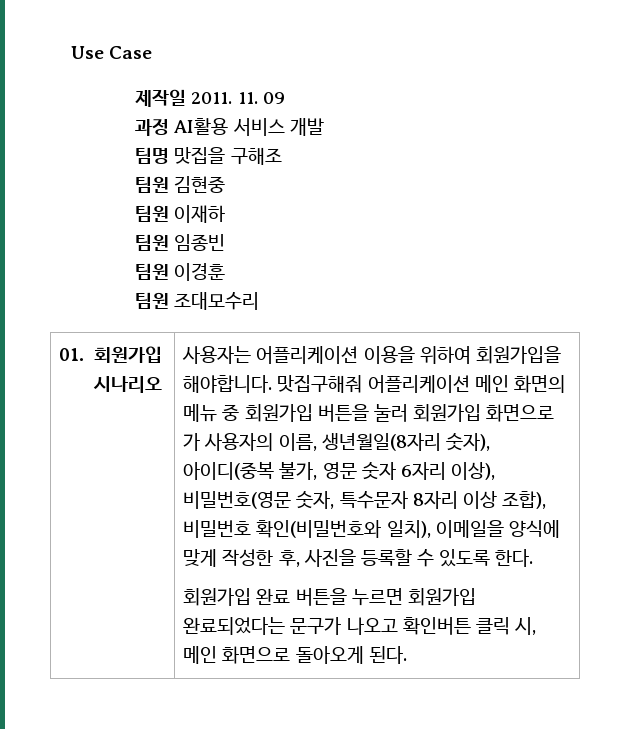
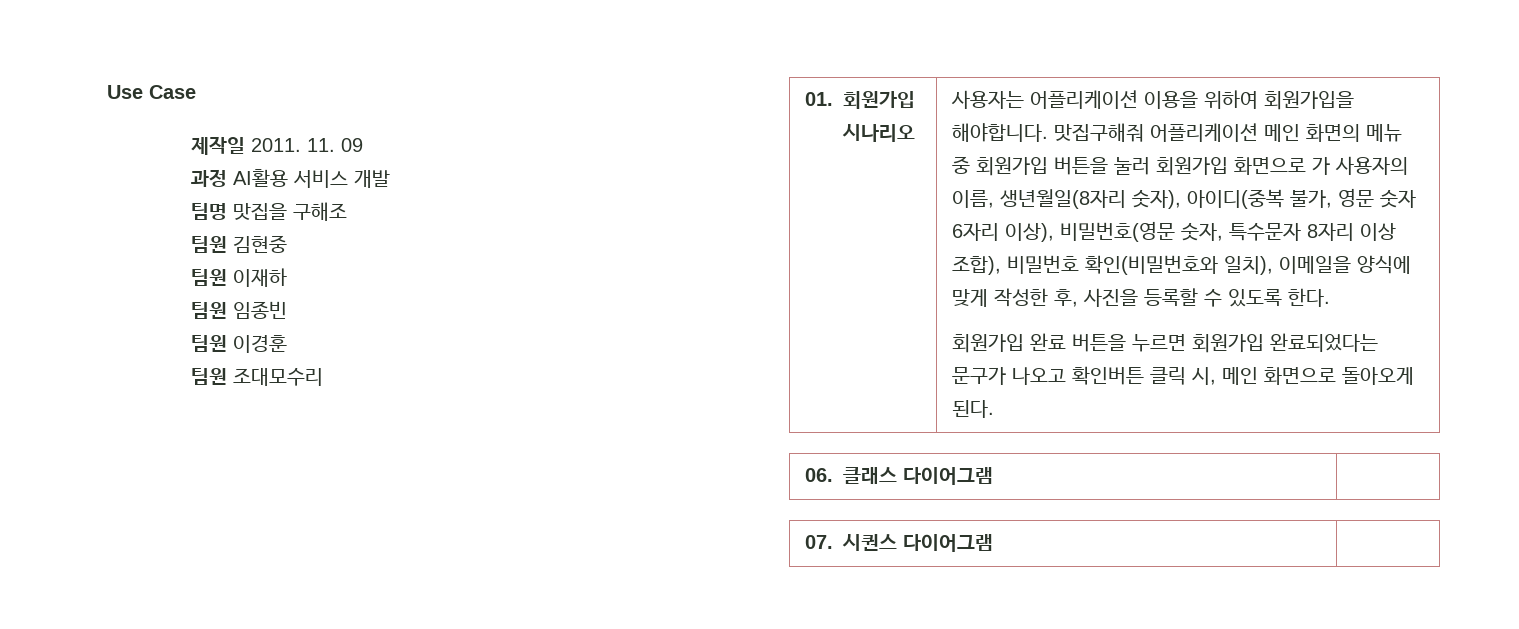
(407, 655) none -> [804,467,993,485] [804,534,993,552] // 06. 클래스 다이어그램 | // 07. 시퀀스 다이어그램 |

